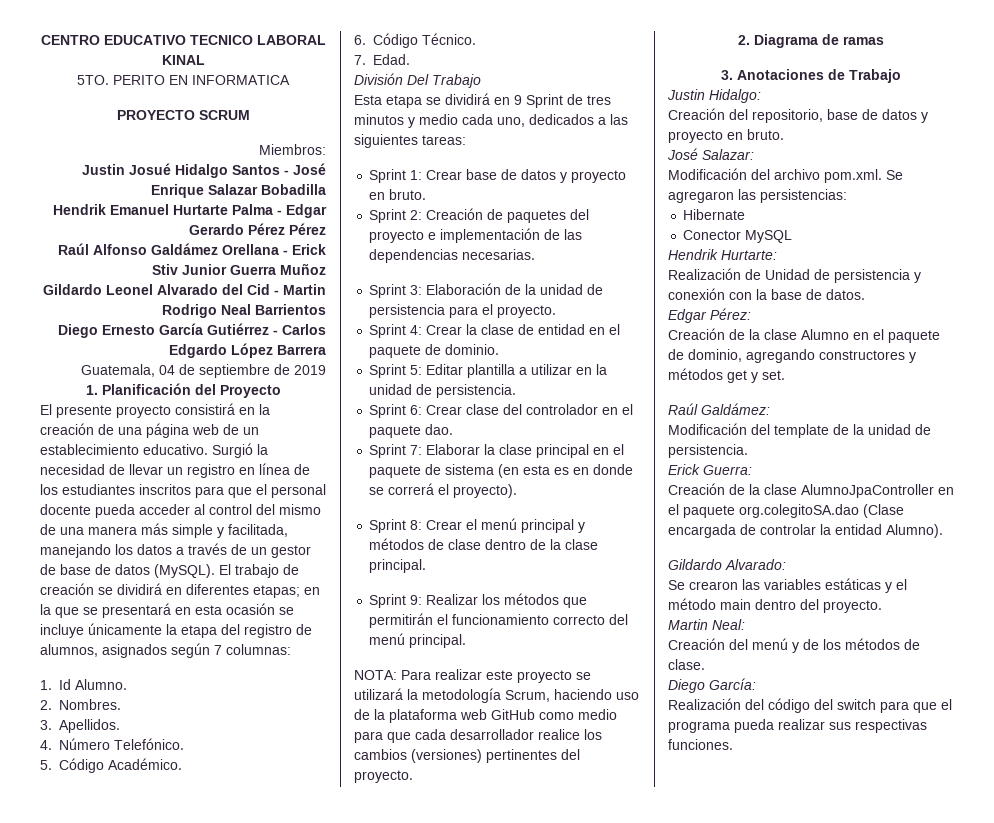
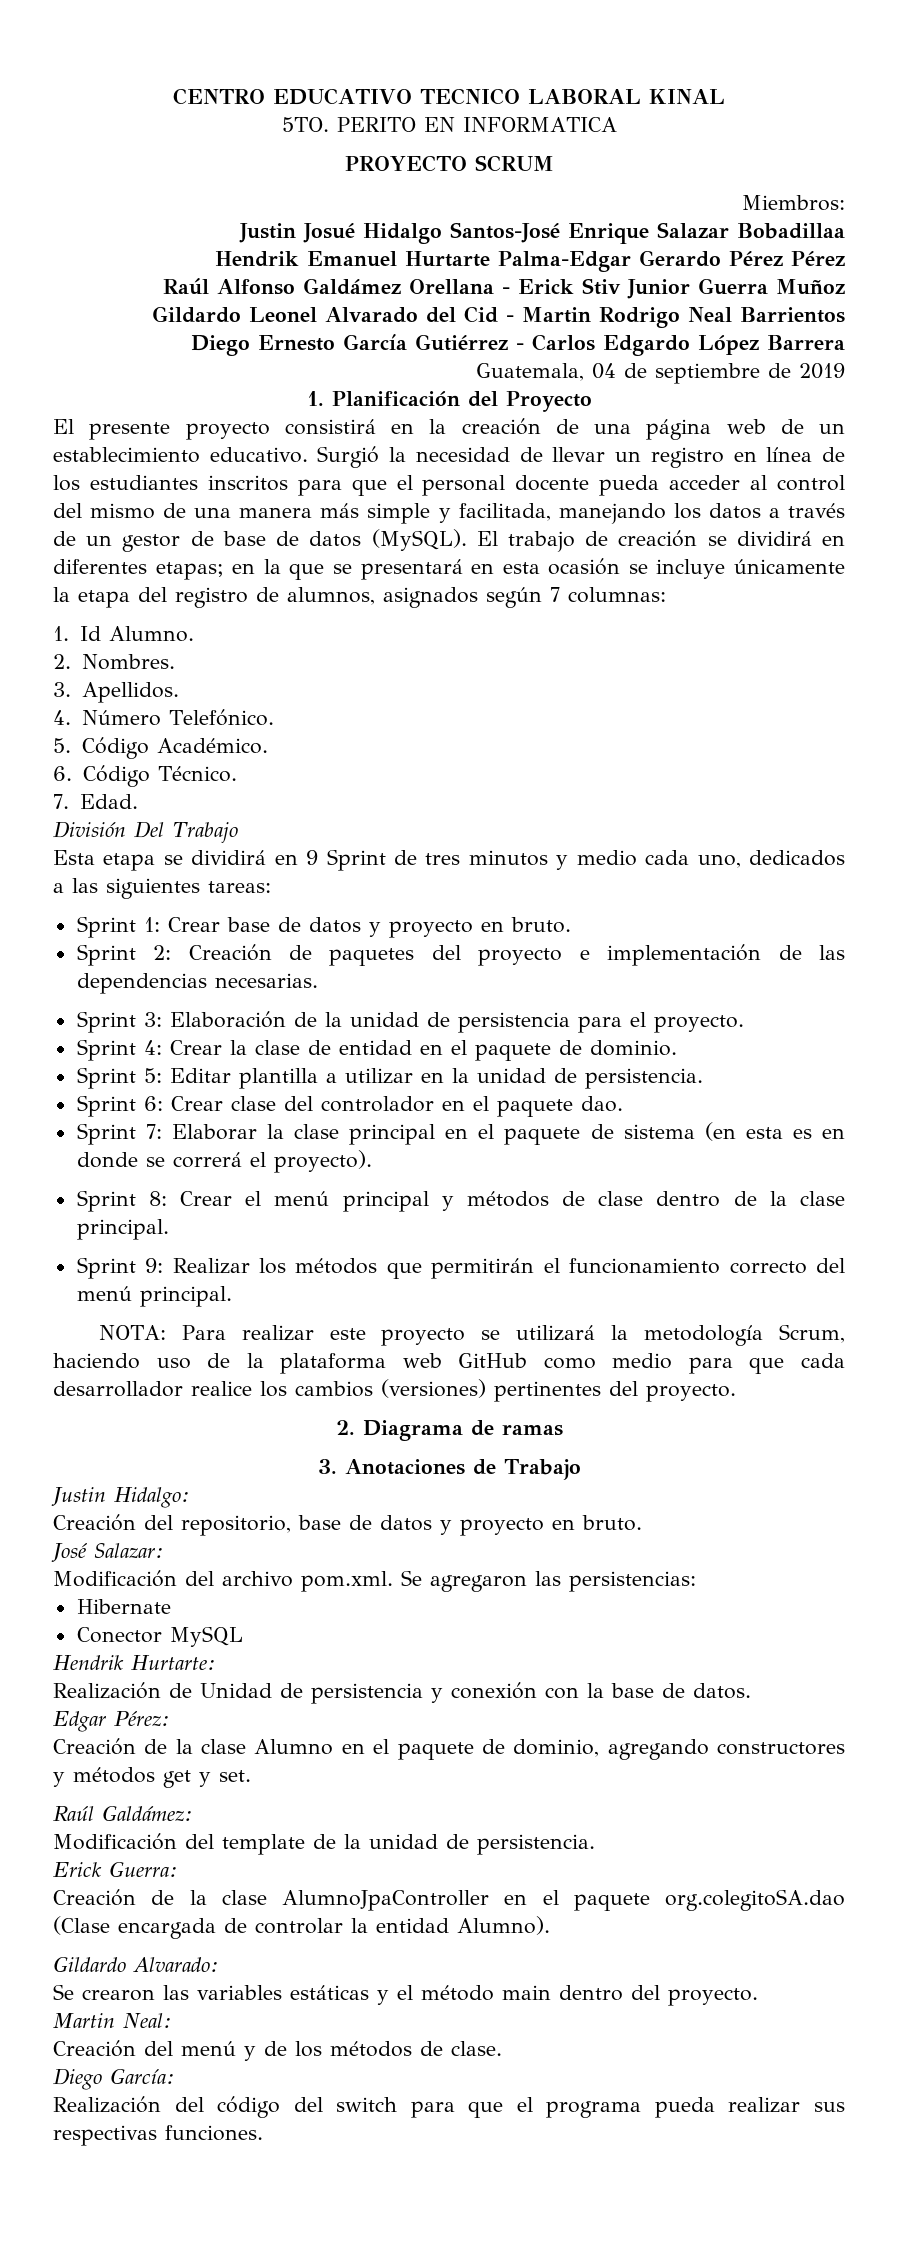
[232,163,326,175] Santos - José -> [450,222,560,243] Santos-José
[261,184,326,195] Bobadilla -> [737,223,845,239] Bobadillaa
[232,204,327,218] Palma - Edgar -> [498,251,632,272] Palma-Edgar

